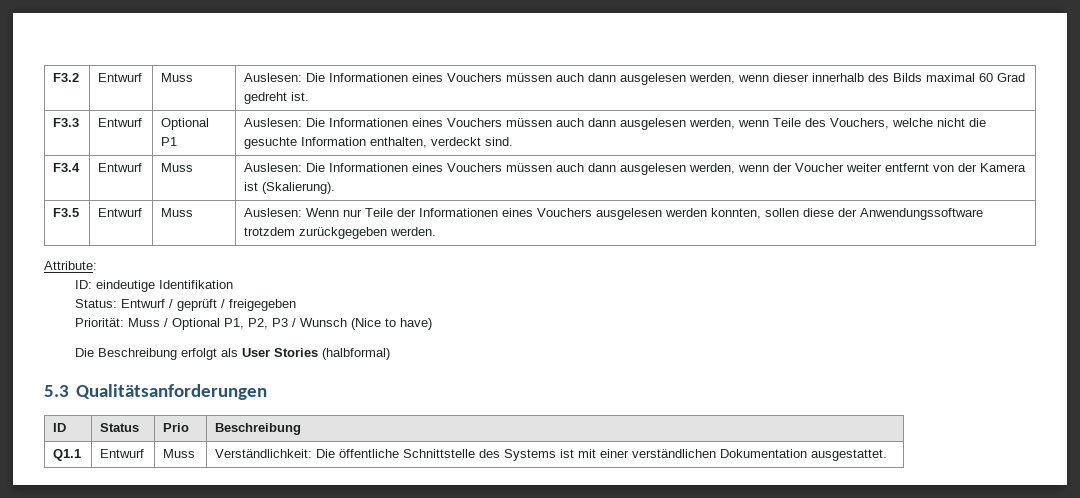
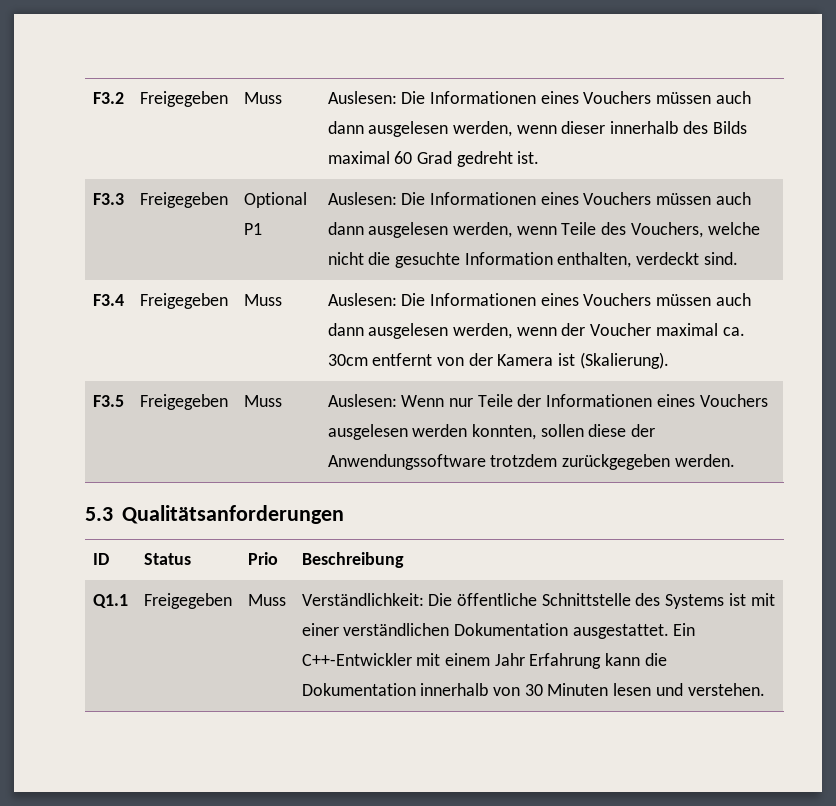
[98,73,143,82] Entwurf -> [139,91,228,107] Freigegeben
[98,118,143,127] Entwurf -> [139,192,228,208] Freigegeben
[98,163,143,172] Entwurf -> [139,293,228,309] Freigegeben
[846,163,883,172] weiter -> [655,323,745,336] [327,354,368,366] maximal ca. 30cm
[98,208,143,217] Entwurf -> [139,394,228,410] Freigegeben
[44,261,97,270] [74,280,233,292] [74,299,296,311] [74,318,432,330] [74,348,390,360] // Attribute: // ID: eindeutige Identifikation // Status: Entwurf / geprüft / freigegeben // Priorität: Muss / Optional P1, P2, P3 / Wunsch (Nice to have) // Die Beschreibung erfolgt als User Stories (halbformal) -> (735, 460) none
[100,449,145,458] Entwurf -> [143,593,232,609] Freigegeben
(888, 455) none -> [673,623,696,636] [301,653,667,669] [301,683,765,696] Ein C++-Entwickler mit einem Jahr Erfahrung kann die Dokumentation innerhalb von 30 Minuten lesen und verstehen.

